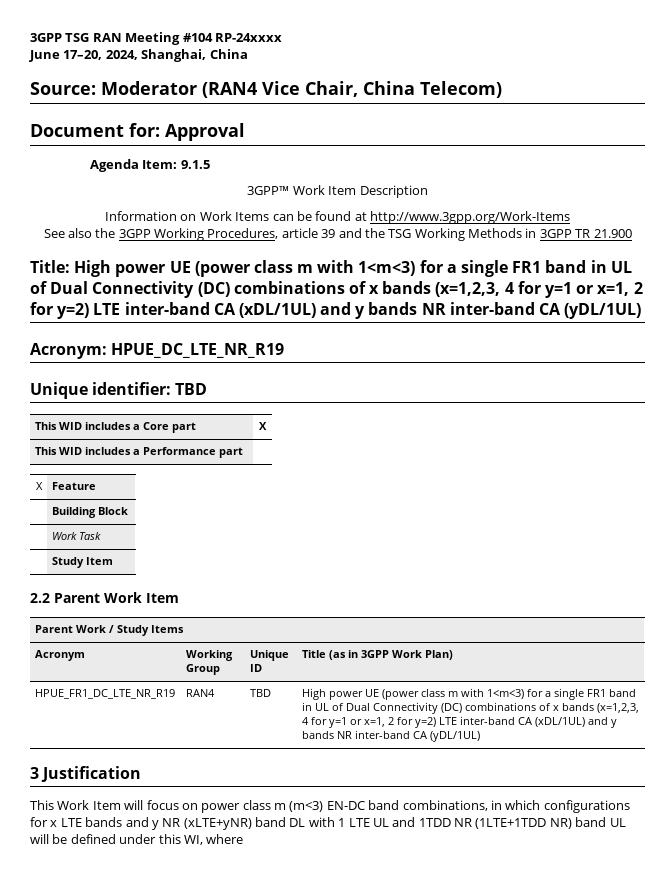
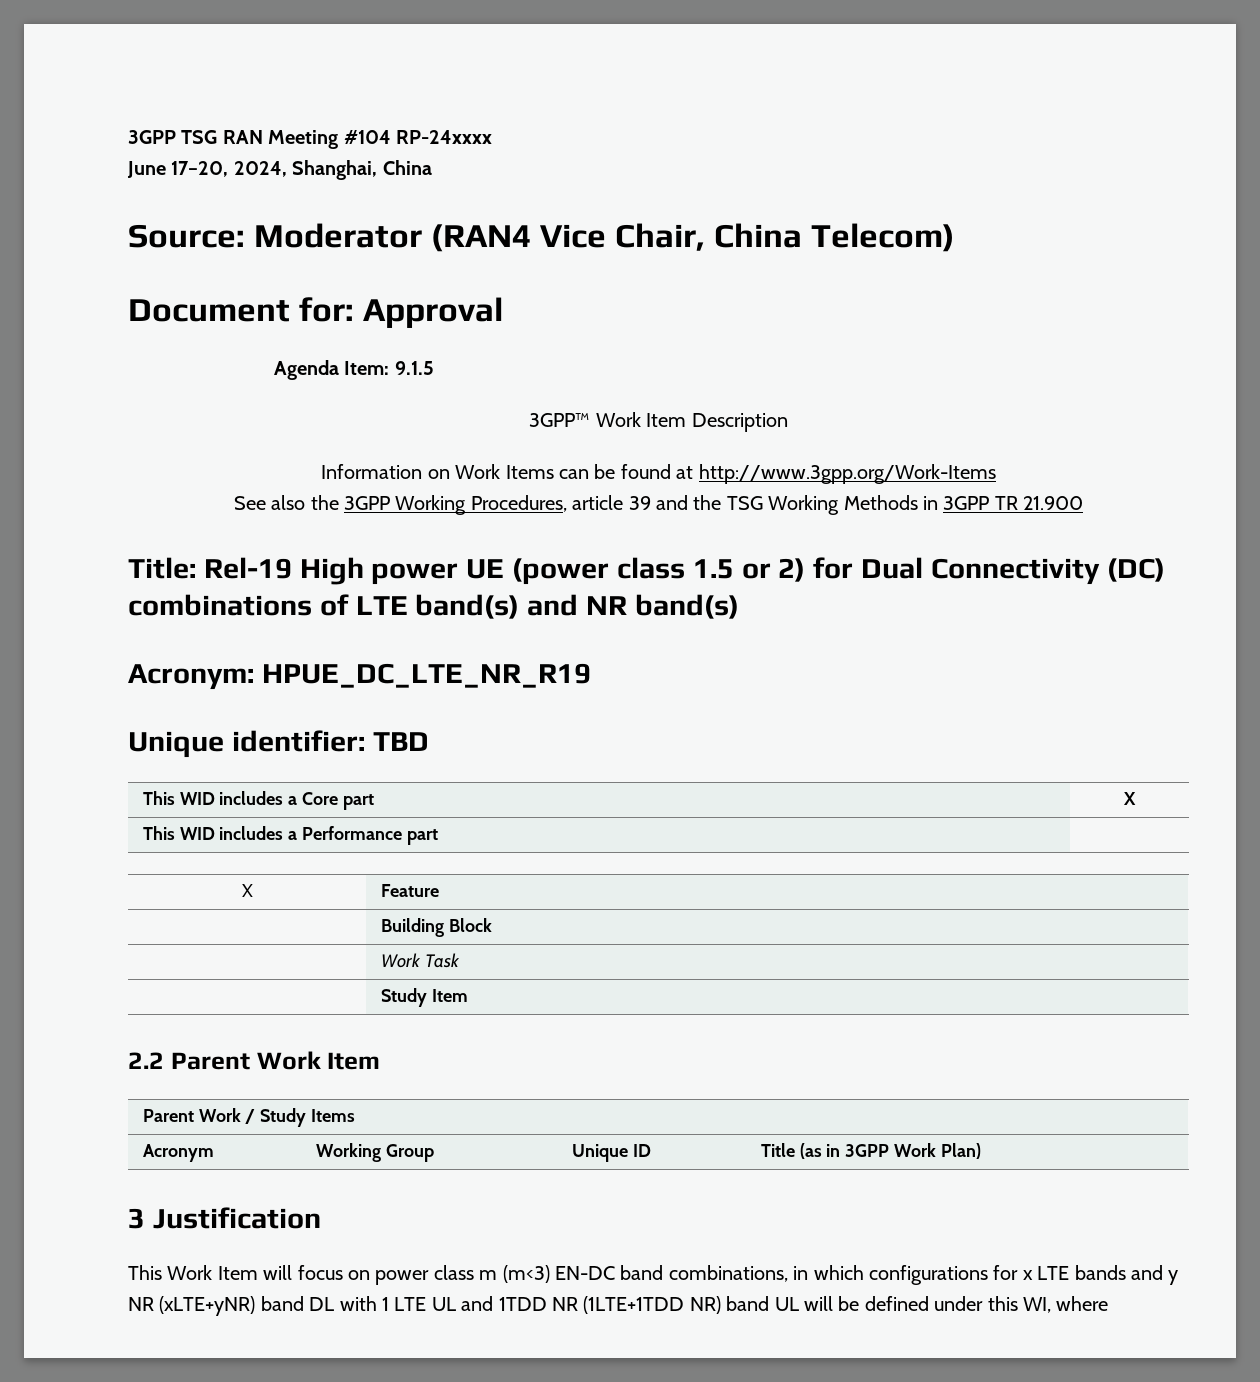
[74,260,632,277] [30,281,643,298] [30,302,642,319] High power UE (power class m with 1<m<3) for a single FR1 band in UL of Dual Connectivity (DC) combinations of x bands (x=1,2,3, 4 for y=1 or x=1, 2 for y=2) LTE inter-band CA (xDL/1UL) and y bands NR inter-band CA (yDL/1UL) -> [203,557,1165,585] [128,594,739,619] Rel-19 High power UE (power class 1.5 or 2) for Dual Connectivity (DC) combinations of LTE band(s) and NR band(s)
[35,689,176,699] [186,689,216,697] [250,689,272,697] [302,688,637,700] [302,702,640,714] [302,716,618,728] [302,730,481,742] // HPUE_FR1_DC_LTE_NR_R19 | RAN4 | TBD | High power UE (power class m with 1<m<3) for a single FR1 band in UL of Dual Connectivity (DC) combinations of x bands (x=1,2,3, 4 for y=1 or x=1, 2 for y=2) LTE inter-band CA (xDL/1UL) and y bands NR inter-band CA (yDL/1UL) -> (981, 1151) none

